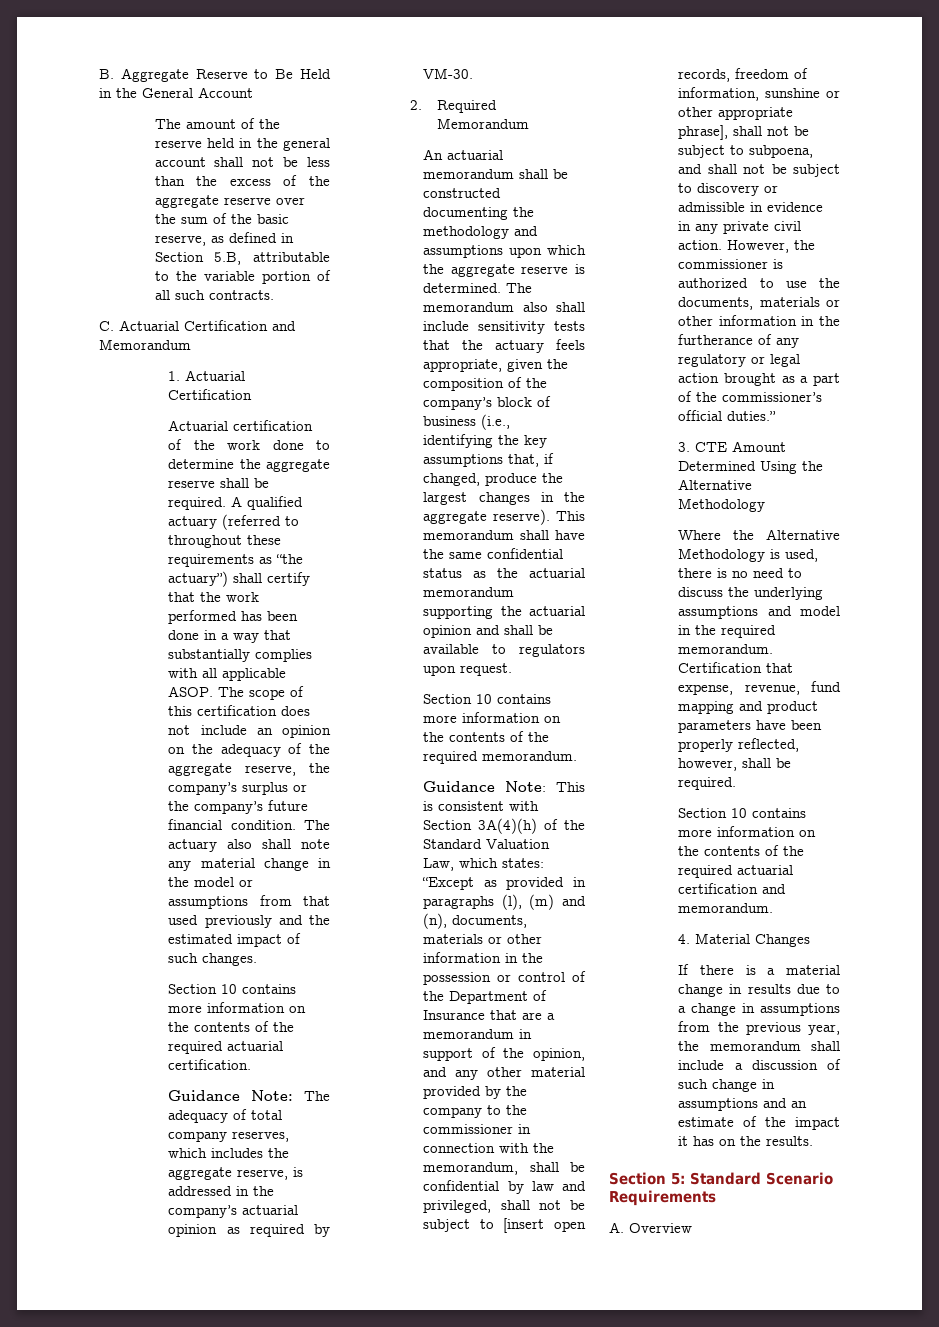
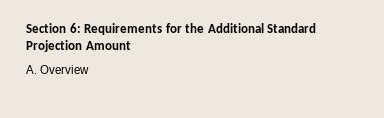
[99,68,331,82] [99,87,253,98] [154,118,280,129] [154,138,330,151] [154,157,330,167] [154,175,330,186] [154,195,305,208] [154,213,289,224] [154,232,294,246] [154,252,330,265] [154,270,331,284] [154,290,274,300] [99,320,296,331] [99,339,191,350] [168,370,246,381] [168,389,253,400] [168,420,314,431] [168,439,330,450] [168,459,330,472] [168,478,270,488] [168,496,304,510] [168,514,300,530] [168,535,282,548] [168,554,304,567] [168,571,311,587] [168,592,260,602] [168,610,299,624] [168,630,292,643] [168,649,313,662] [168,668,287,681] [168,686,305,700] [168,705,311,716] [168,725,331,738] [168,743,330,757] [168,763,330,776] [168,782,308,795] [168,800,309,814] [168,819,330,830] [168,839,330,852] [168,858,331,871] [168,877,254,887] [168,895,330,909] [168,915,330,928] [168,933,302,947] [168,953,258,966] [168,984,297,994] [168,1002,307,1013] [168,1021,295,1032] [168,1041,284,1054] [168,1059,252,1070] [168,1090,330,1101] [168,1109,283,1123] [168,1131,290,1142] [168,1148,290,1158] [168,1167,304,1180] [168,1186,275,1196] [168,1205,299,1218] [168,1224,330,1237] [423,68,474,79] [409,100,498,113] [437,118,530,129] [423,149,504,160] [423,169,569,179] [423,188,502,198] [423,207,535,220] [423,226,539,239] [423,245,586,258] [423,264,585,277] [423,283,533,293] [423,302,585,312] [423,321,585,334] [423,339,585,353] [423,359,569,372] [423,377,548,391] [423,396,552,410] [423,414,511,430] [423,434,548,448] [423,453,555,467] [423,473,564,486] [423,492,585,505] [423,509,585,525] [423,530,585,540] [423,548,564,559] [423,568,585,578] [423,587,515,597] [423,606,585,619] [423,625,554,638] [423,644,585,657] [423,663,513,676] [423,694,552,704] [423,712,562,723] [423,731,550,742] [423,751,578,764] [423,781,585,792] [423,801,540,811] [423,818,585,834] [423,839,551,849] [423,858,545,871] [422,877,586,890] [423,894,586,910] [423,913,528,929] [423,934,543,944] [423,952,544,963] [423,971,586,985] [423,990,548,1004] [423,1010,556,1020] [423,1029,533,1039] [423,1047,585,1061] [423,1067,585,1080] [423,1086,528,1099] [423,1105,528,1118] [423,1124,532,1134] [423,1143,555,1153] [423,1162,585,1175] [423,1180,586,1194] [423,1200,585,1213] [423,1218,586,1233] [678,68,809,82] [678,87,840,101] [678,107,794,120] [678,125,810,140] [678,145,814,158] [678,164,840,177] [678,183,779,196] [678,202,824,212] [678,221,802,234] [678,240,816,253] [678,259,784,269] [678,278,840,288] [678,297,840,310] [678,315,840,326] [678,334,800,348] [678,354,801,367] [678,373,840,386] [678,391,823,402] [678,410,777,421] [678,441,787,452] [678,461,824,474] [678,479,753,490] [678,498,766,512] [678,529,840,540] [678,548,819,562] [678,568,803,578] [678,587,824,600] [678,606,840,619] [678,625,777,638] [678,644,774,654] [678,662,794,673] [678,681,841,695] [678,701,819,714] [678,720,823,733] [678,738,800,752] [678,758,792,771] [678,777,737,790] [678,808,807,818] [678,826,817,837] [678,845,805,856] [678,865,794,878] [678,883,787,894] [678,903,774,913] [678,933,811,947] [678,964,840,975] [678,984,840,997] [678,1003,840,1016] [678,1021,840,1035] [678,1041,840,1051] [678,1059,841,1070] [678,1079,776,1092] [678,1098,808,1111] [678,1116,840,1130] [678,1136,814,1146] [609,1172,833,1185] [609,1190,716,1206] B. Aggregate Reserve to Be Held in the General Account // The amount of the reserve held in the general account shall not be less than the excess of the aggregate reserve over the sum of the basic reserve, as defined in Section 5.B, attributable to the variable portion of all such contracts. // C. Actuarial Certification and Memorandum // 1. Actuarial Certification // Actuarial certification of the work done to determine the aggregate reserve shall be required. A qualified actuary (referred to throughout these requirements as “the actuary”) shall certify that the work performed has been done in a way that substantially complies with all applicable ASOP. The scope of this certification does not include an opinion on the adequacy of the aggregate reserve, the company’s surplus or the company’s future financial condition. The actuary also shall note any material change in the model or assumptions from that used previously and the estimated impact of such changes. // Section 10 contains more information on the contents of the required actuarial certification. // Guidance Note: The adequacy of total company reserves, which includes the aggregate reserve, is addressed in the company’s actuarial opinion as required by VM-30. // 2. Required Memorandum // An actuarial memorandum shall be constructed documenting the methodology and assumptions upon which the aggregate reserve is determined. The memorandum also shall include sensitivity tests that the actuary feels appropriate, given the composition of the company’s block of business (i.e., identifying the key assumptions that, if changed, produce the largest changes in the aggregate reserve). This memorandum shall have the same confidential status as the actuarial memorandum supporting the actuarial opinion and shall be available to regulators upon request. // Section 10 contains more information on the contents of the required memorandum. // Guidance Note: This is consistent with Section 3A(4)(h) of the Standard Valuation Law, which states: “Except as provided in paragraphs (l), (m) and (n), documents, materials or other information in the possession or control of the Department of Insurance that are a memorandum in support of the opinion, and any other material provided by the company to the commissioner in connection with the memorandum, shall be confidential by law and privileged, shall not be subject to [insert open records, freedom of information, sunshine or other appropriate phrase], shall not be subject to subpoena, and shall not be subject to discovery or admissible in evidence in any private civil action. However, the commissioner is authorized to use the documents, materials or other information in the furtherance of any regulatory or legal action brought as a part of the commissioner’s official duties.” // 3. CTE Amount Determined Using the Alternative Methodology // Where the Alternative Methodology is used, there is no need to discuss the underlying assumptions and model in the required memorandum. Certification that expense, revenue, fund mapping and product parameters have been properly reflected, however, shall be required. // Section 10 contains more information on the contents of the required actuarial certification and memorandum. // 4. Material Changes // If there is a material change in results due to a change in assumptions from the previous year, the memorandum shall include a discussion of such change in assumptions and an estimate of the impact it has on the results. // Section 5: Standard Scenario Requirements -> [26,23,317,35] [26,40,131,52] Section 6: Requirements for the Additional Standard Projection Amount

